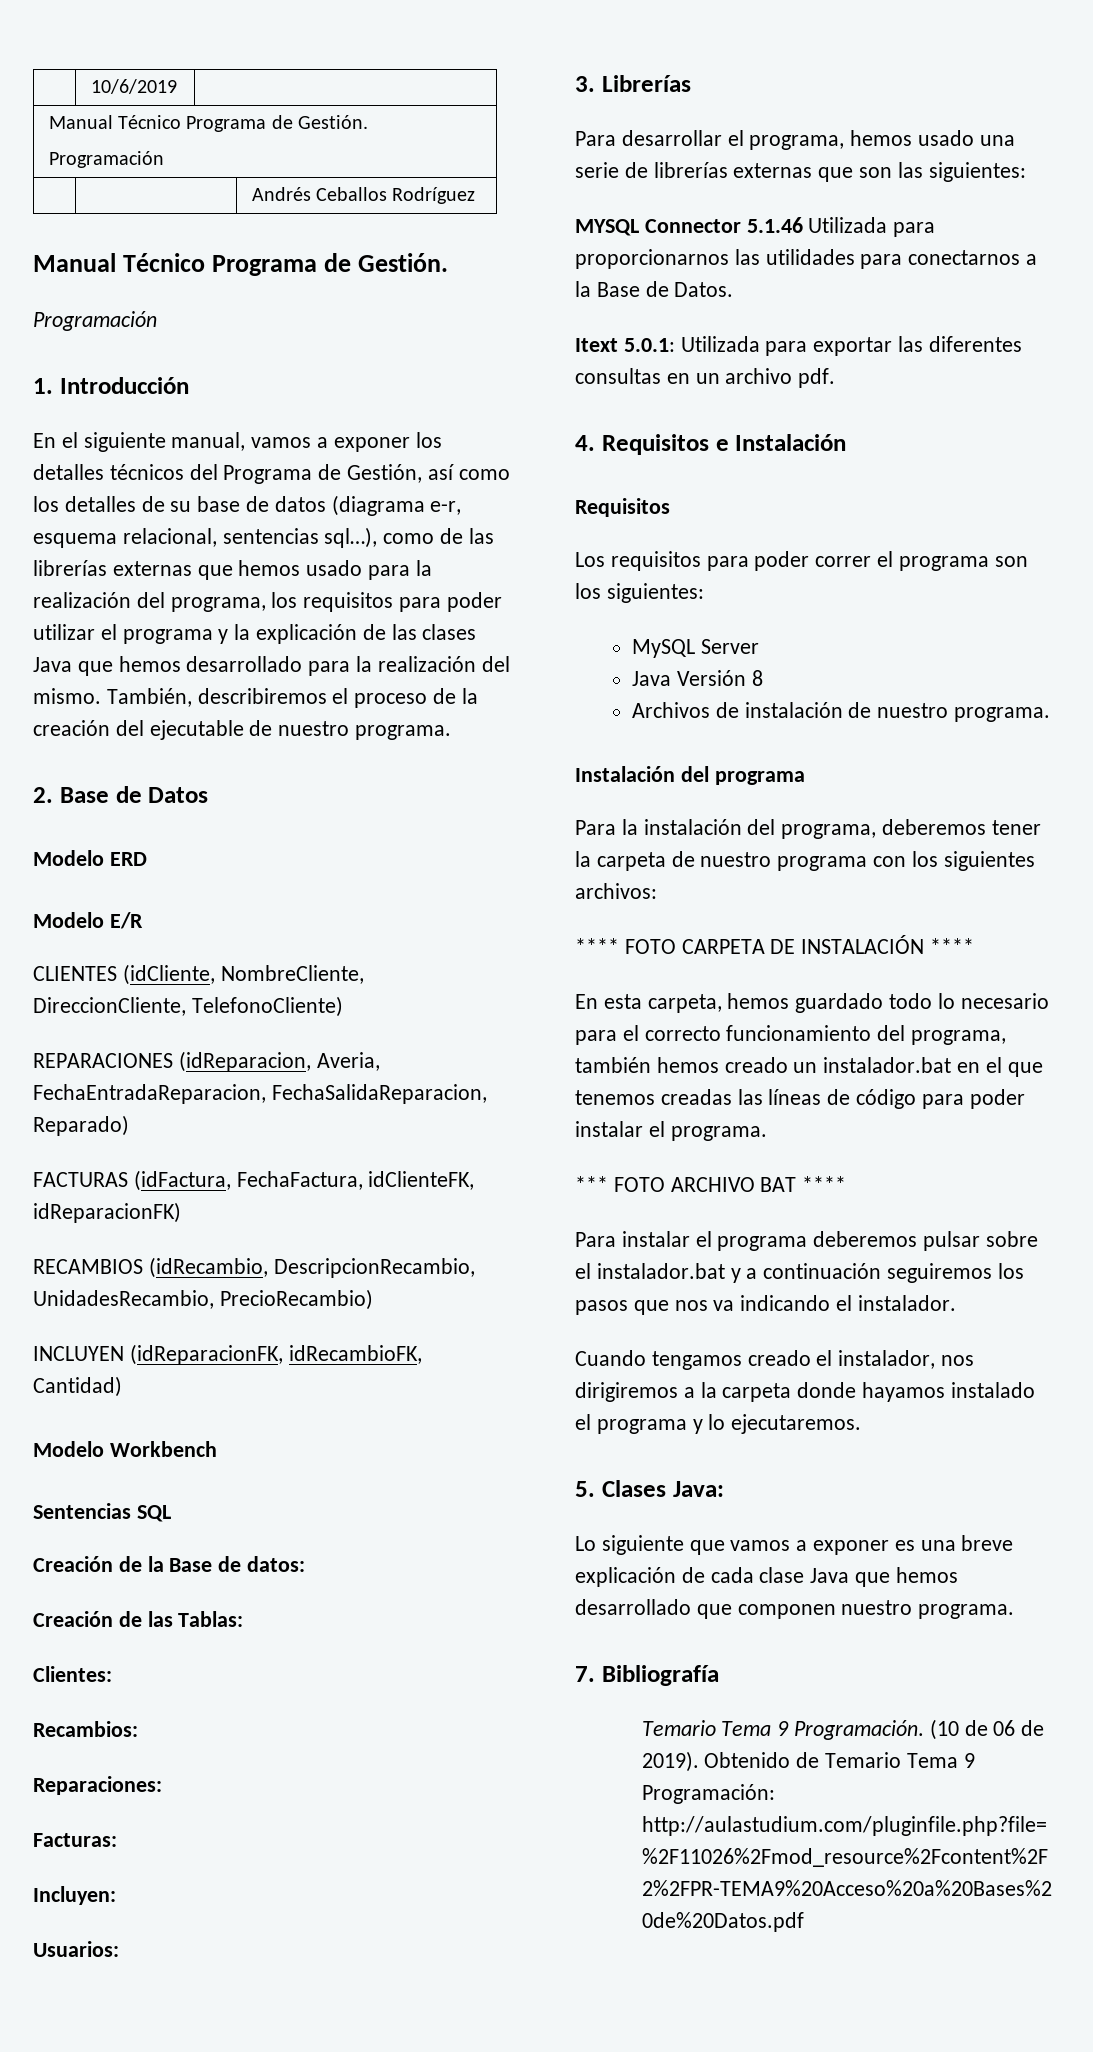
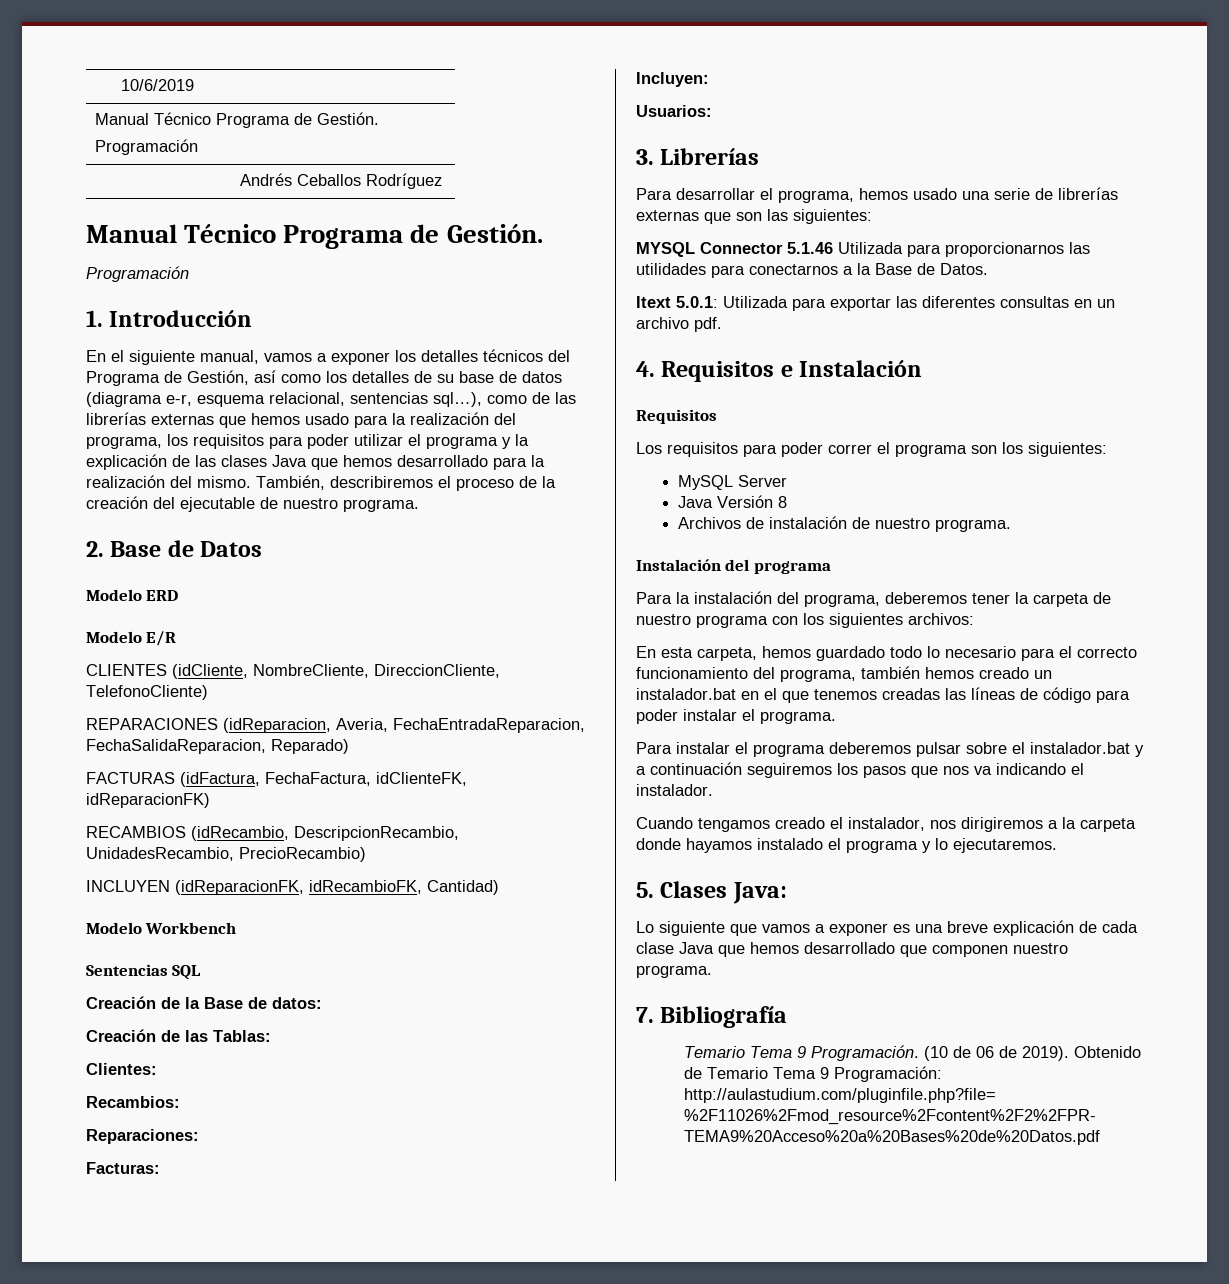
[575,935,975,954] // **** FOTO CARPETA DE INSTALACIÓN **** -> (974, 619) none
[575,1176,847,1192] // *** FOTO ARCHIVO BAT **** -> (836, 717) none

